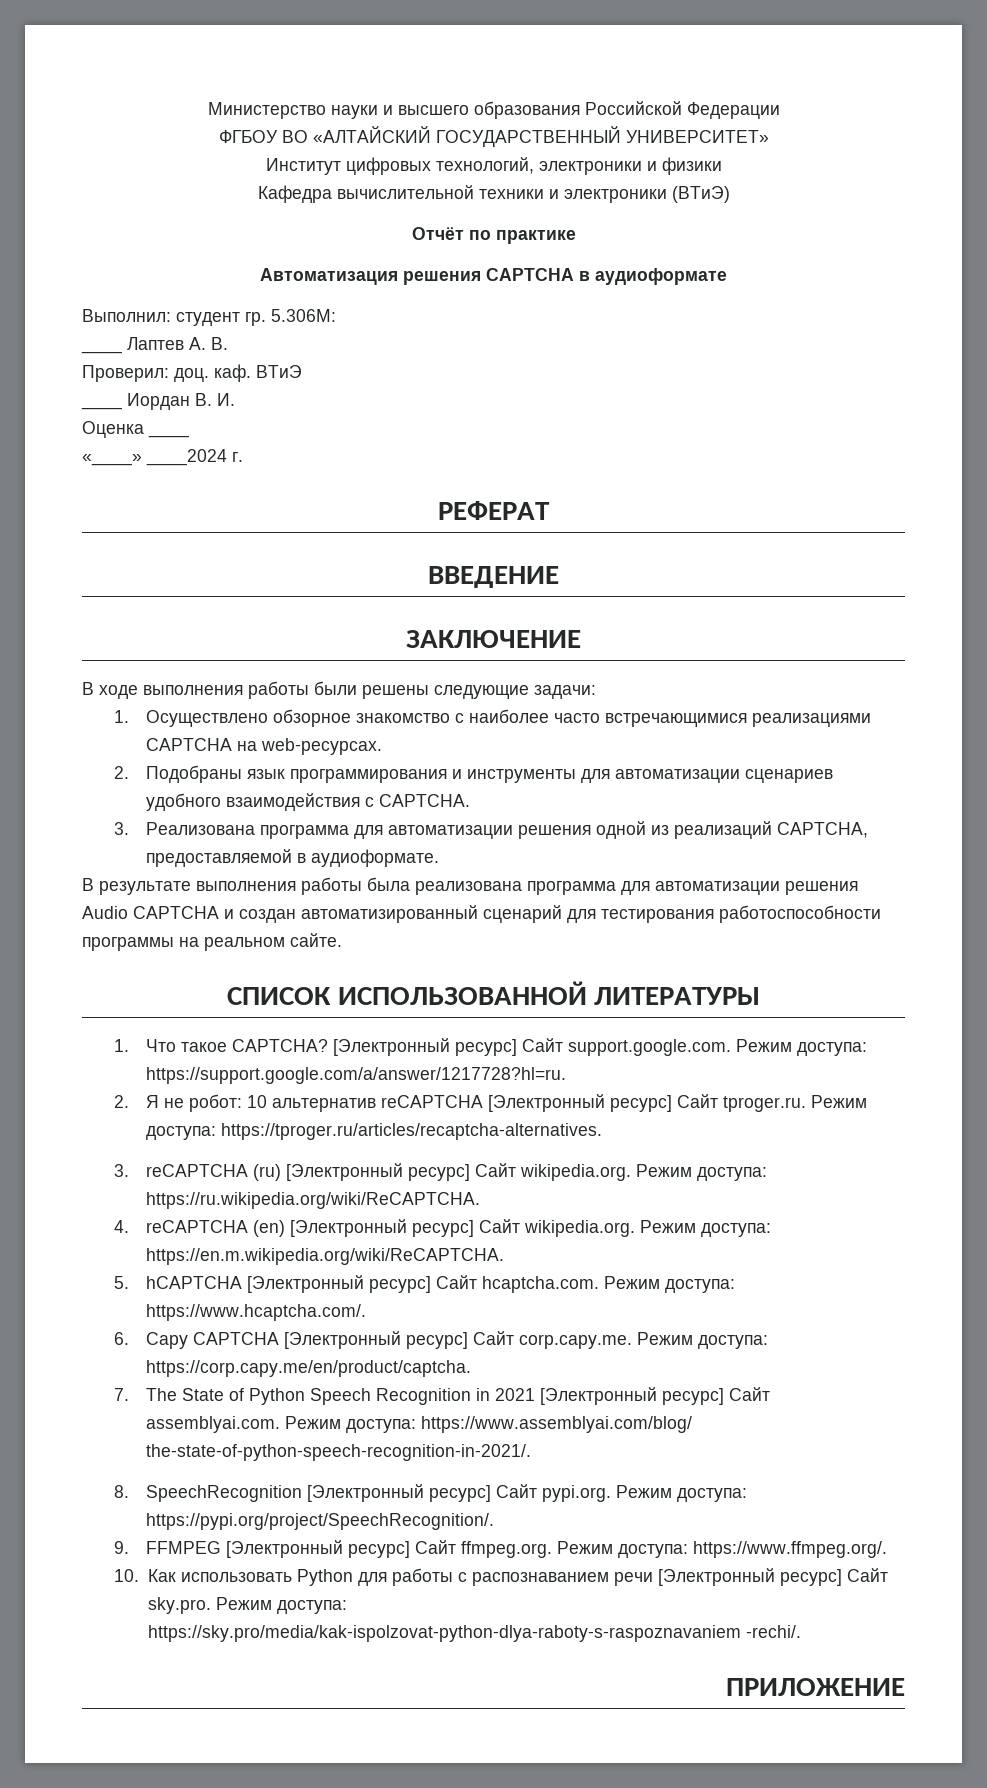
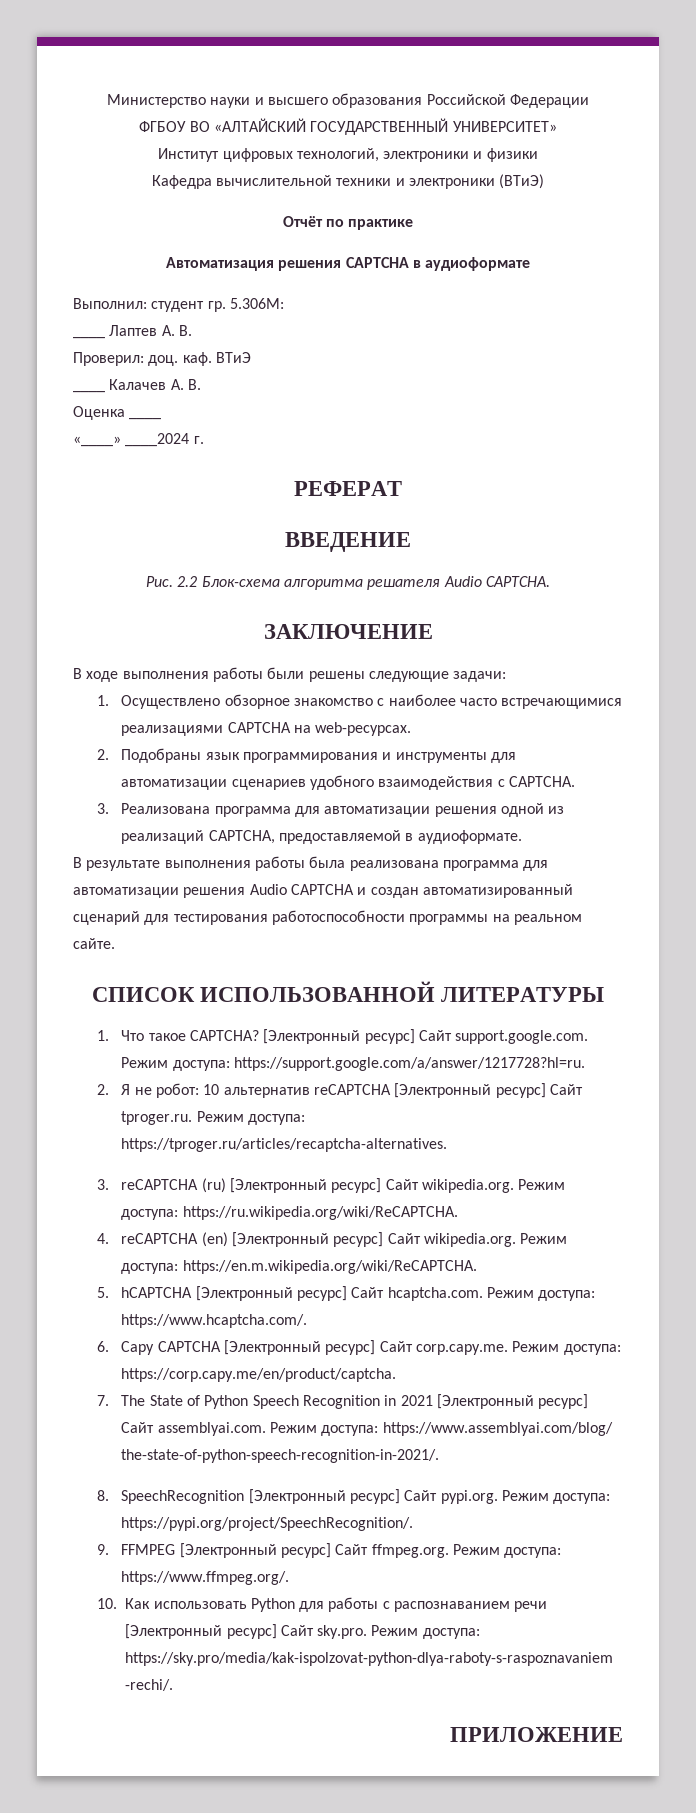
[127,393,235,410] Иордан В. И. -> [109,379,201,390] Калачев А. В.
(559, 577) none -> [146,576,550,590] // Рис. 2.2 Блок-схема алгоритма решателя Audio CAPTCHA.

